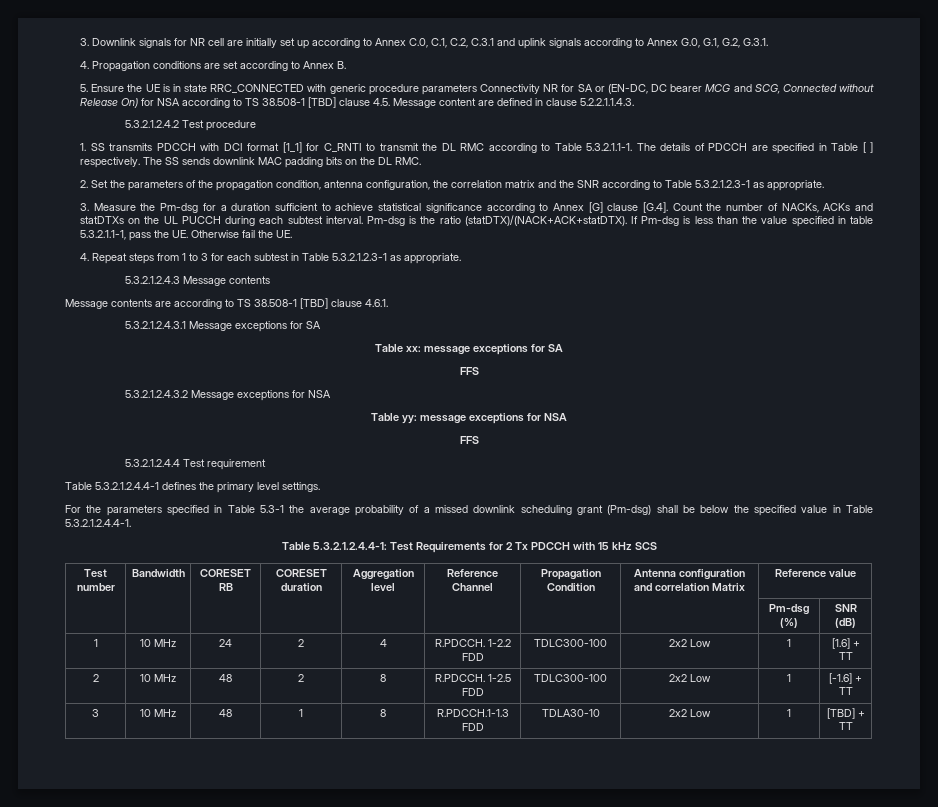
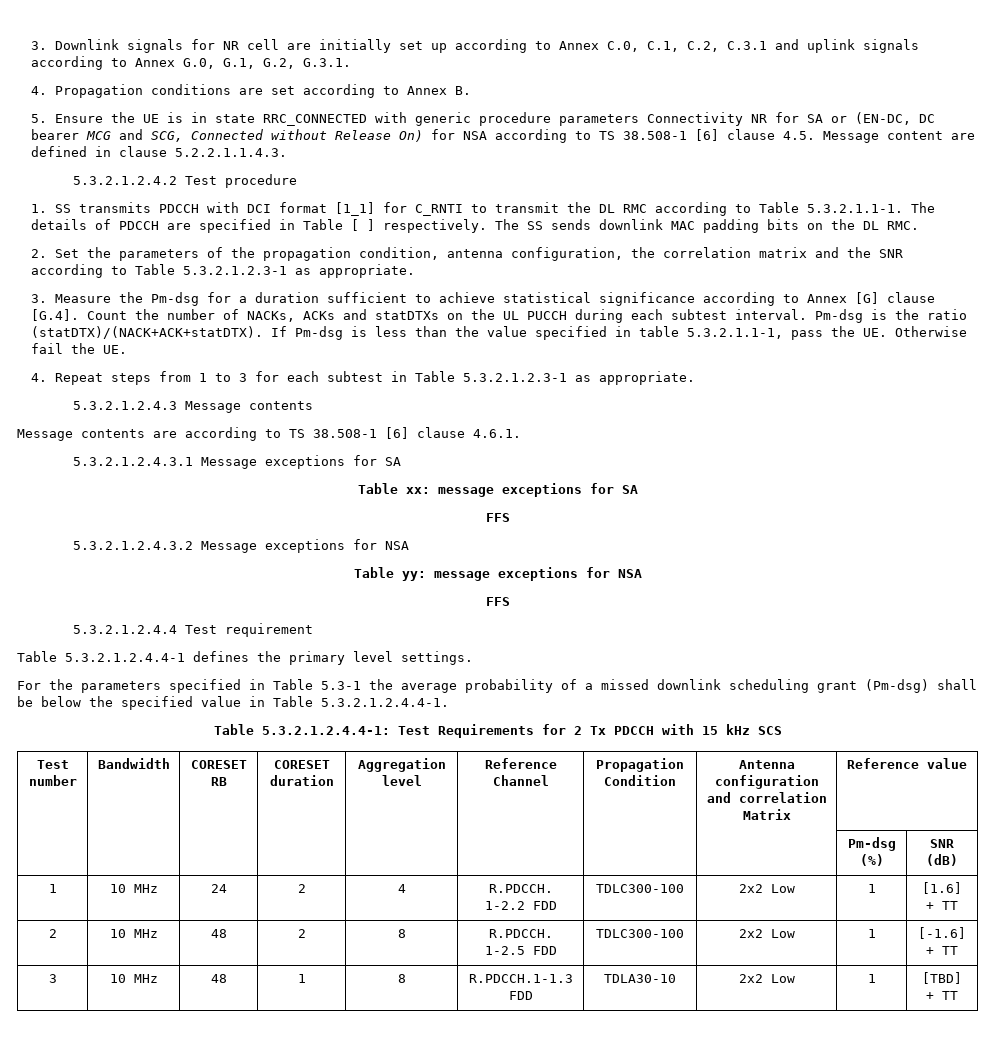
[308,97,337,108] [TBD] -> [695,129,720,141] [6]
[300,298,328,309] [TBD] -> [385,427,409,439] [6]

